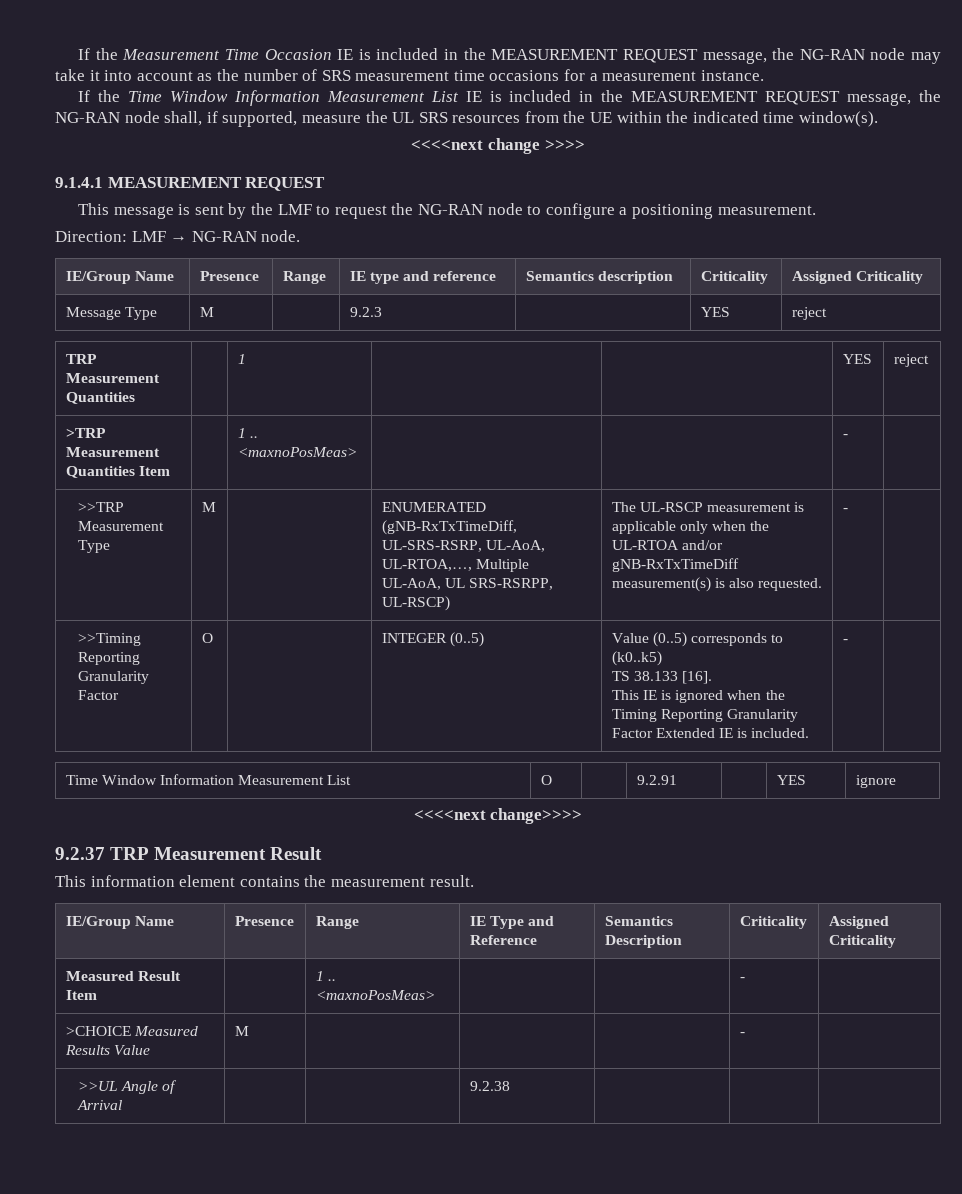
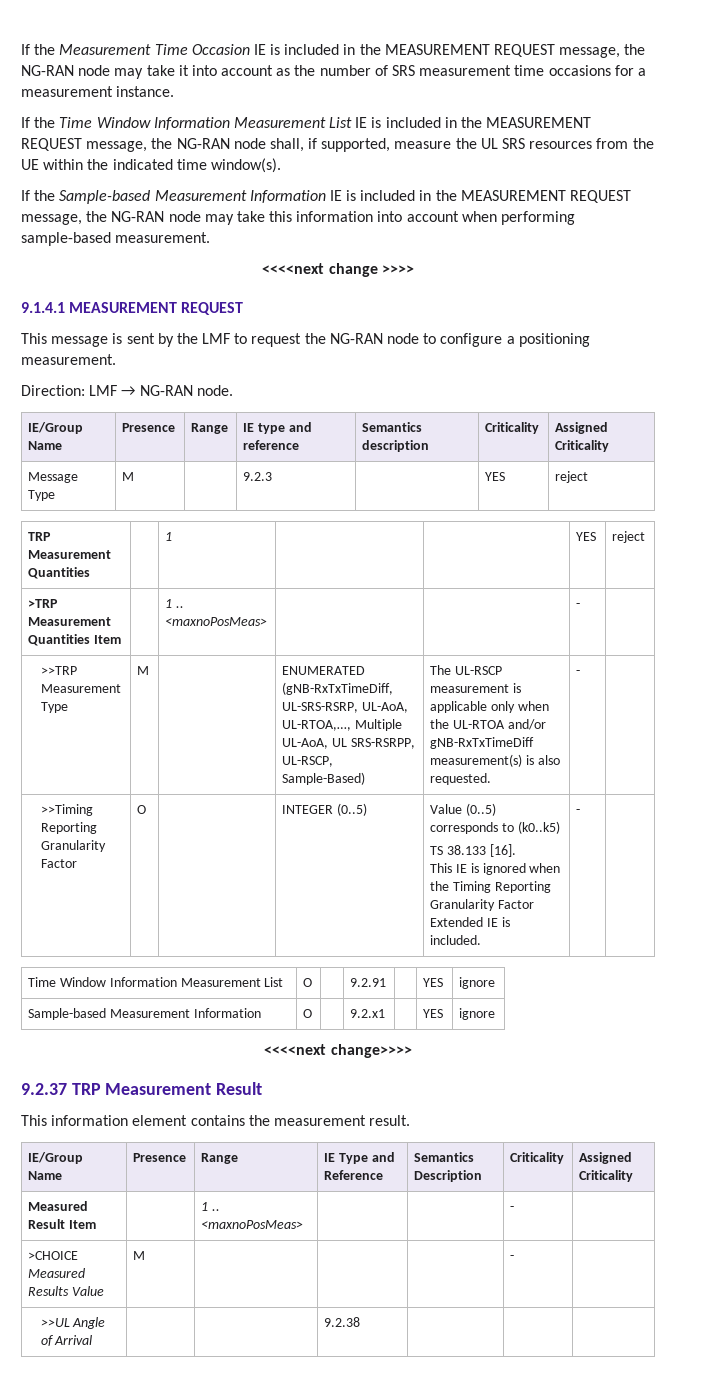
(879, 119) none -> [21,190,632,204] [21,211,576,225] [21,232,211,246] // If the Sample-based Measurement Information IE is included in the MEASUREMENT REQUEST message, the NG-RAN node may take this information into account when performing sample-based measurement.
[381,596,450,611] UL-RSCP) -> [282,756,334,767] [282,772,366,785] UL-RSCP, Sample-Based)
(896, 781) none -> [28,1008,261,1020] [303,1009,313,1018] [350,1009,386,1018] [423,1009,444,1018] [459,1008,496,1020] // Sample-based Measurement Information | O | | 9.2.x1 | | YES | ignore

